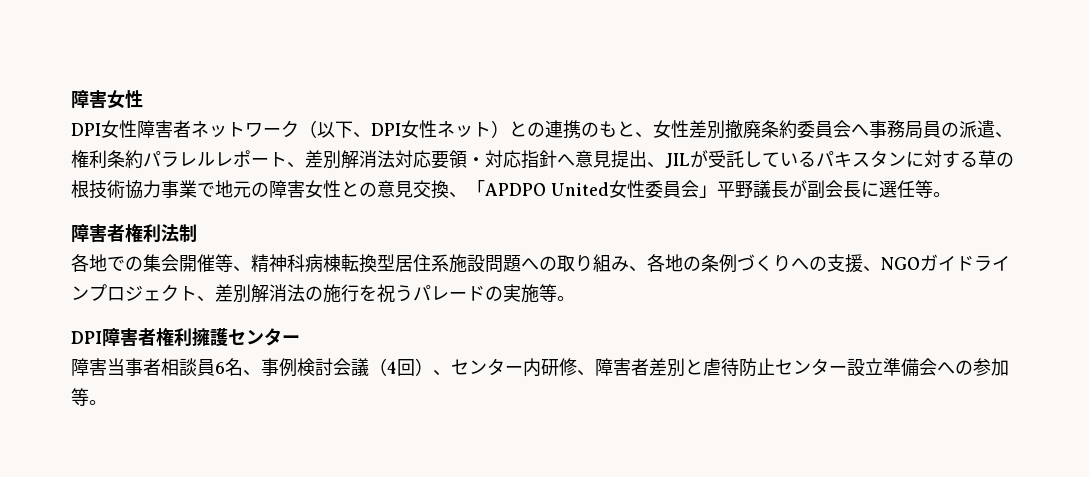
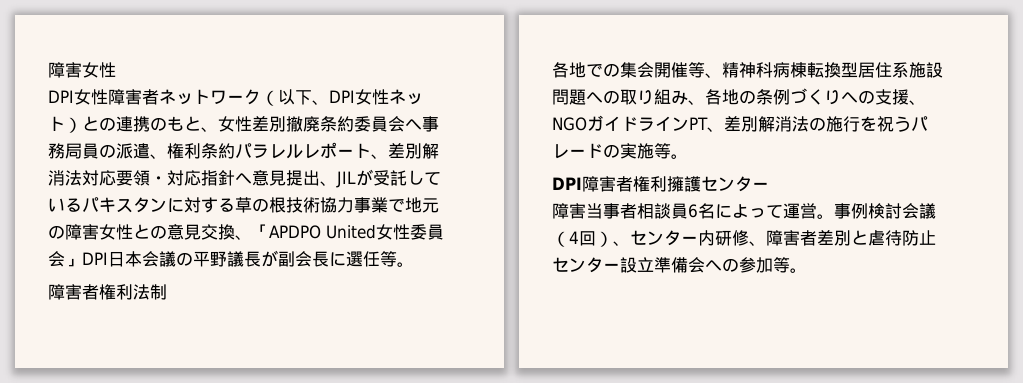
(717, 191) none -> [82,251,193,267] DPI日本会議の
[89,284,197,302] プロジェクト -> [689,117,708,130] PT
[243,370,261,376] 、 -> [715,203,834,219] によって運営。

